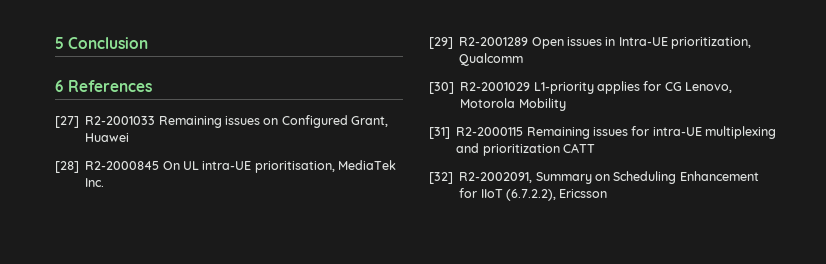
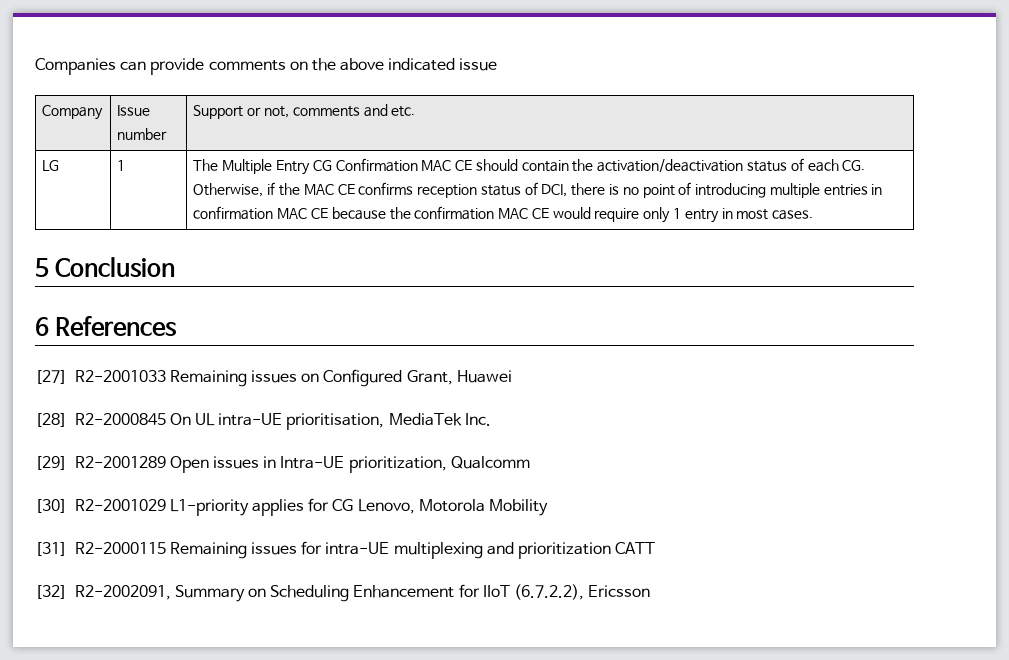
(55, 43) none -> [35,58,498,75] [42,105,104,120] [117,105,151,116] [117,128,168,140] [193,104,416,119] [42,160,60,171] [117,160,126,171] [193,158,866,175] [193,182,883,198] [193,206,814,223] Companies can provide comments on the above indicated issue // Company | Issue number | Support or not, comments and etc. // LG | 1 | The Multiple Entry CG Confirmation MAC CE should contain the activation/deactivation status of each CG. Otherwise, if the MAC CE confirms reception status of DCI, there is no point of introducing multiple entries in confirmation MAC CE because the confirmation MAC CE would require only 1 entry in most cases. //

